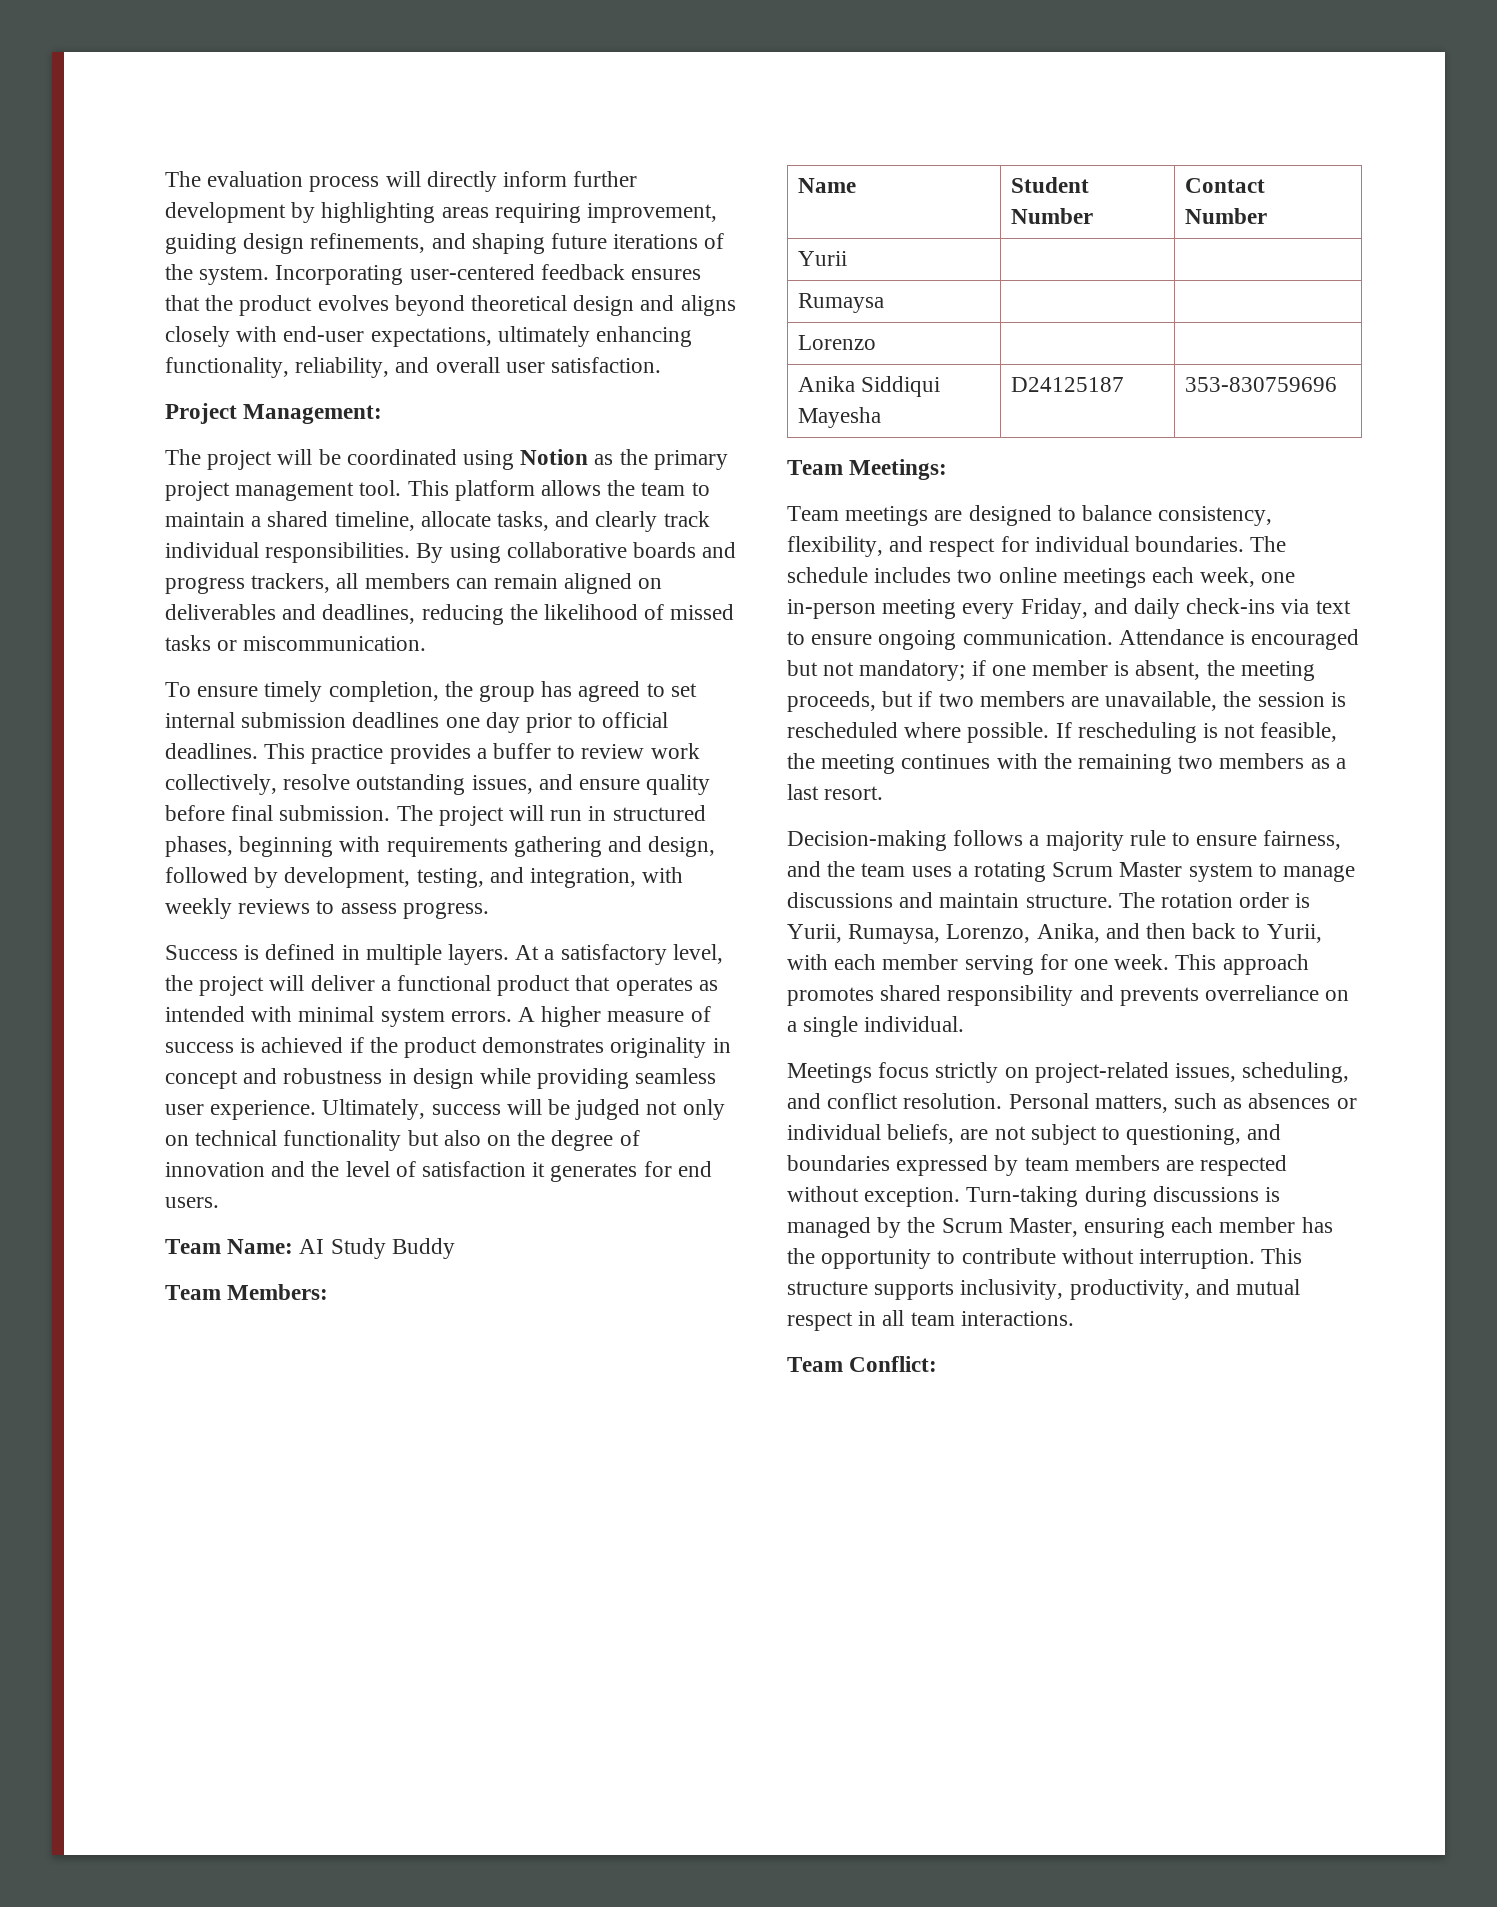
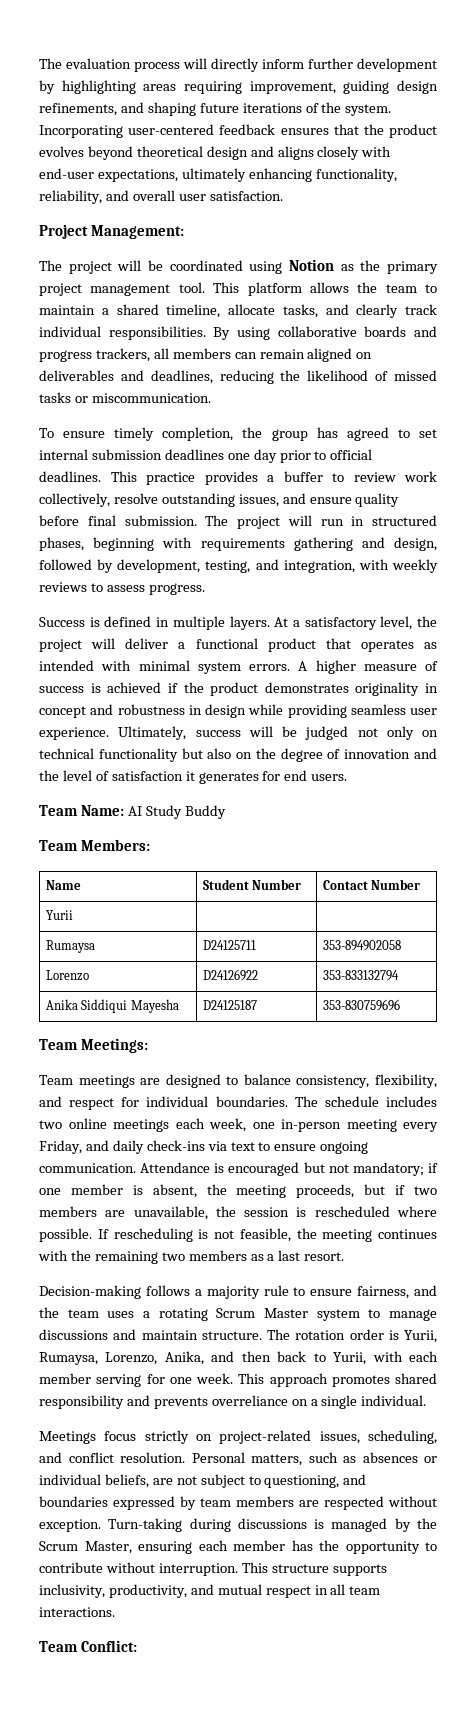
(884, 303) | -> [202,940,256,950] [322,940,401,951] D24125711 | 353-894902058
(876, 342) | -> [202,969,258,981] [322,970,399,981] D24126922 | 353-833132794

